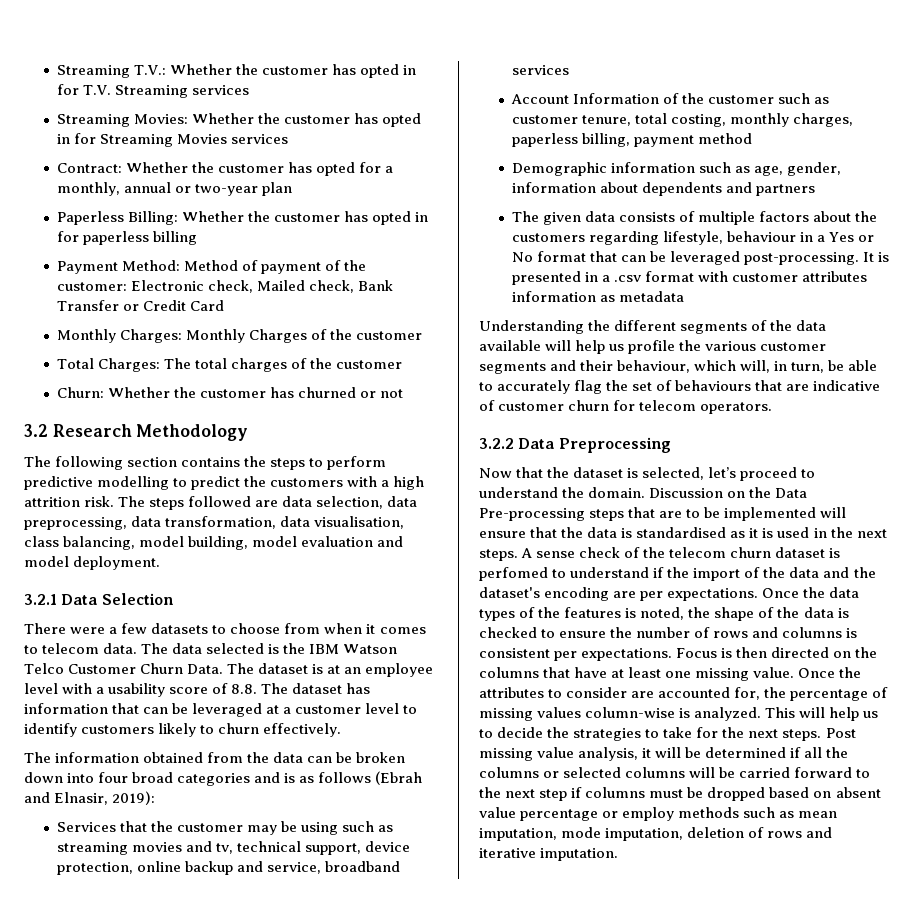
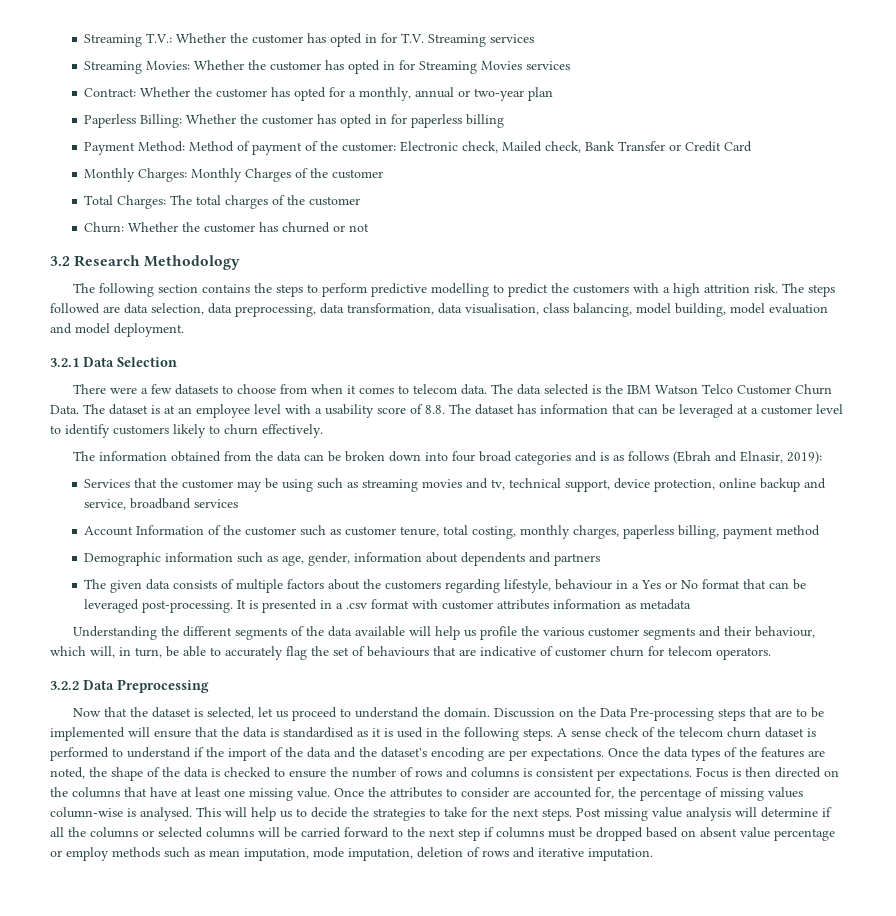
[708,467,737,478] let’s -> [258,707,289,718] let us
[856,529,887,538] next -> [464,727,519,741] following
[479,567,548,581] perfomed -> [50,747,109,761] performed
[625,608,637,618] is -> [808,750,825,757] are
[694,707,762,721] analyzed. -> [140,807,192,821] analysed.
[578,747,787,761] analysis, it will be determined -> [686,807,818,821] analysis will determine

